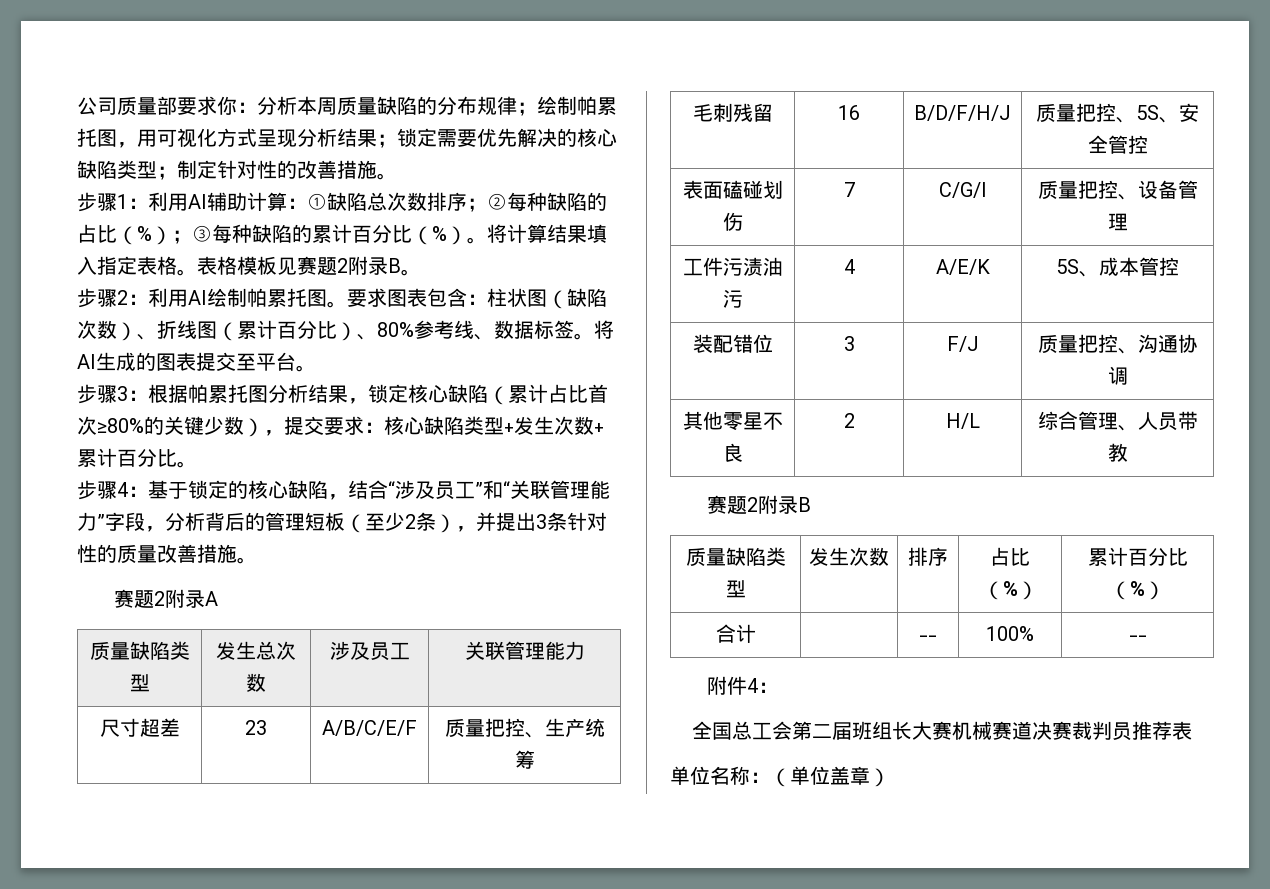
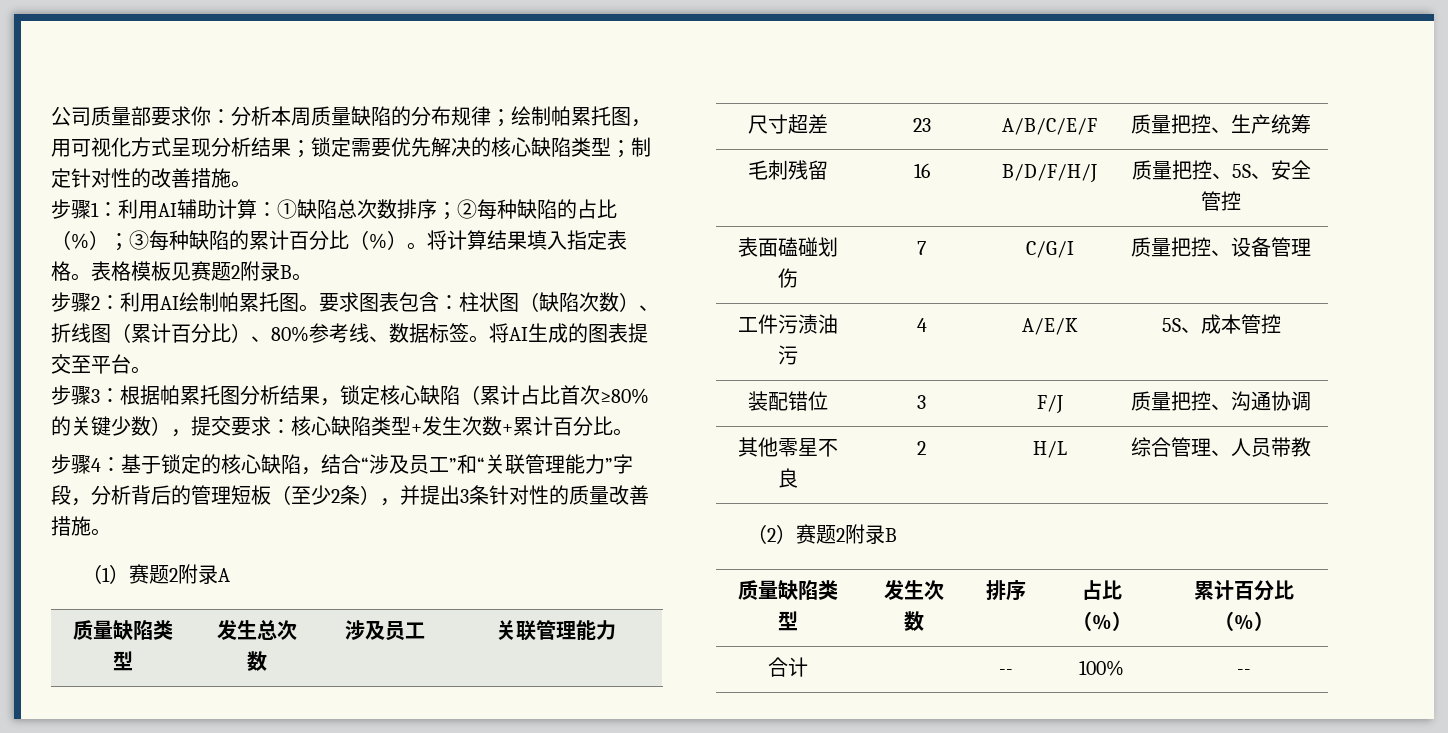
(257, 560) none -> [81,564,129,584] （1）
(1128, 452) none -> [746,524,796,544] （2）
[706,676,778,695] [692,721,1192,741] [670,766,890,787] // 附件4： // 全国总工会第二届班组长大赛机械赛道决赛裁判员推荐表 // 单位名称：（单位盖章） -> (1251, 672) none

